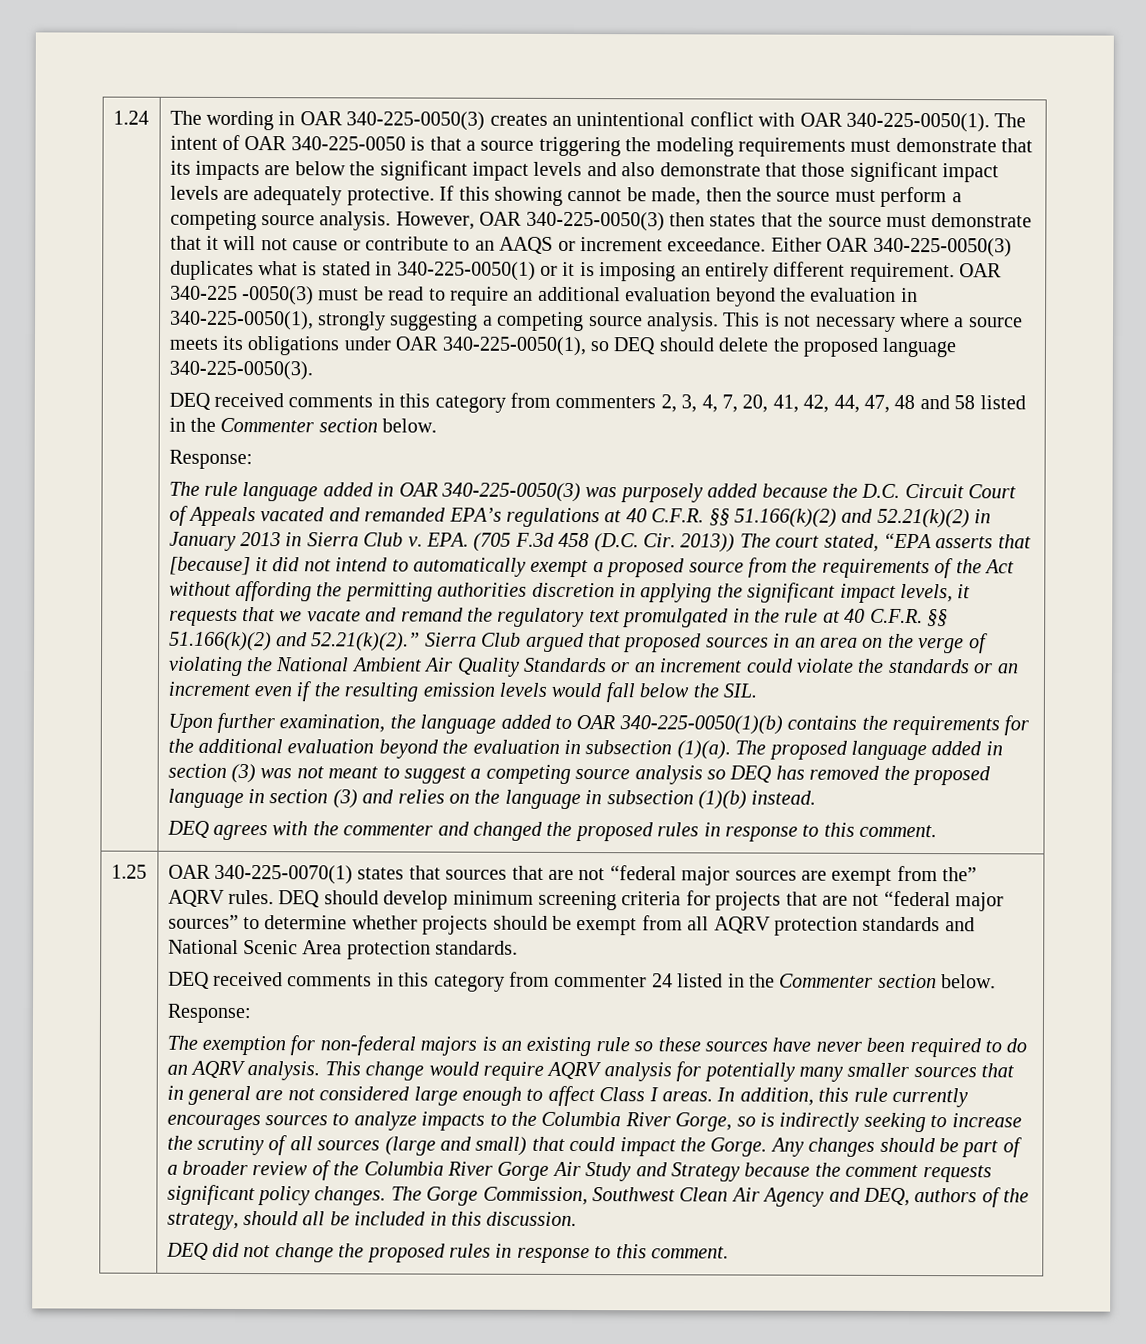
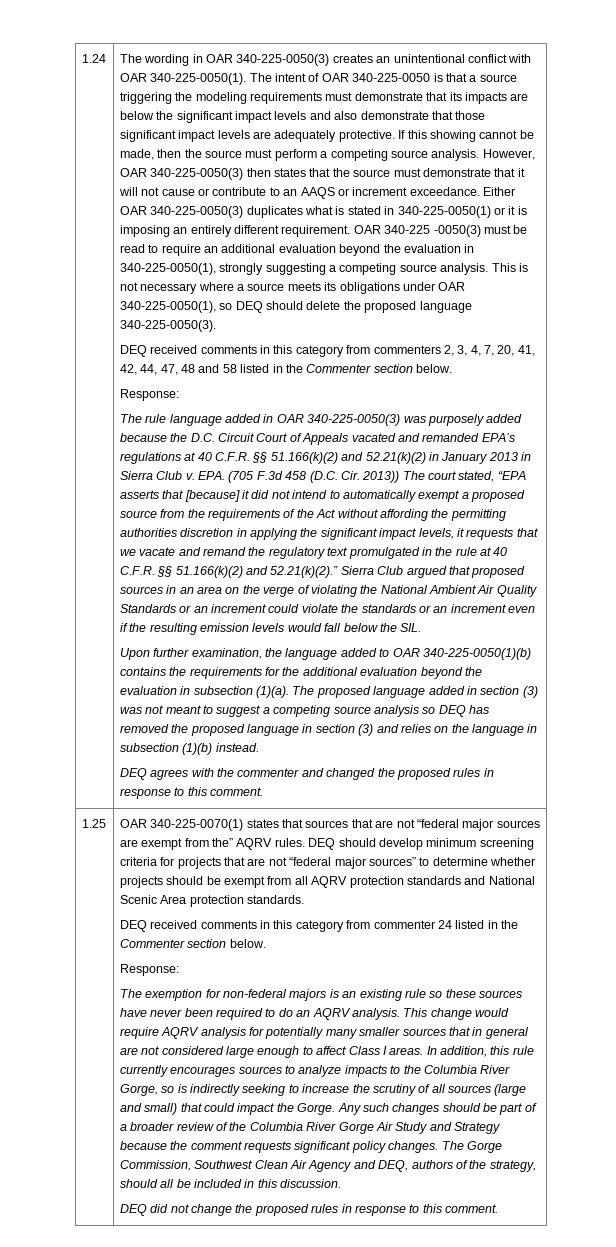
(804, 1147) none -> [362,1103,389,1112] such

